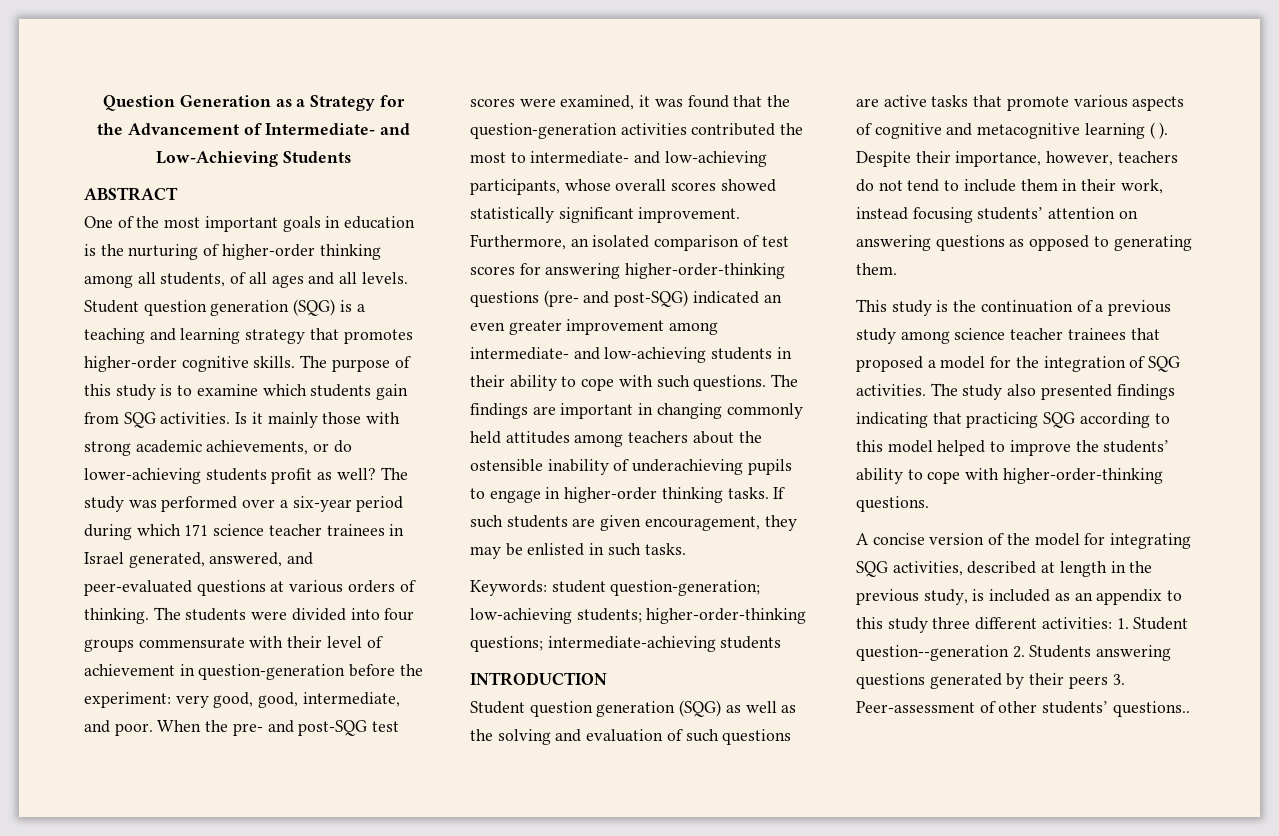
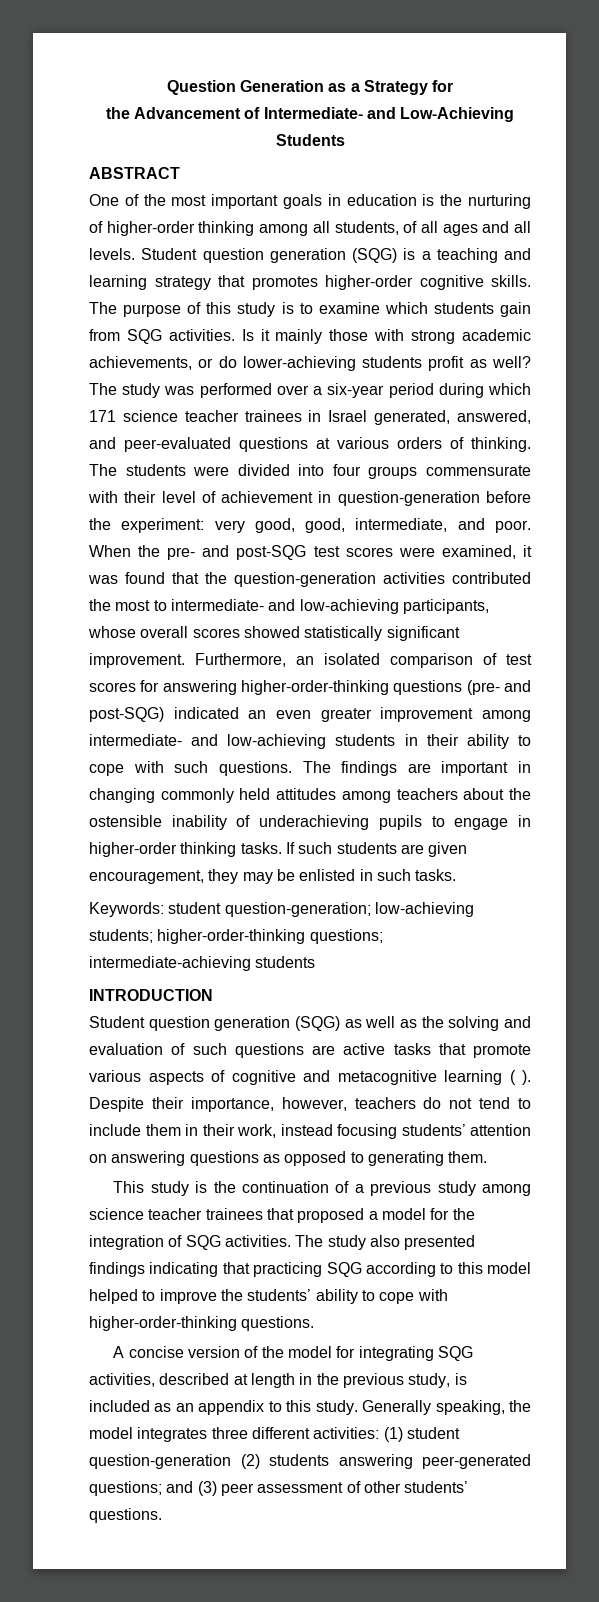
[887,617,1189,633] [856,645,1172,661] [856,673,1125,689] [856,701,975,713] study three different activities: 1. Student question--generation 2. Students answering questions generated by their peers 3. Peer-assessment -> [315,1400,531,1415] [89,1427,460,1442] [89,1454,531,1469] [89,1481,344,1496] study. Generally speaking, the model integrates three different activities: (1) student question-generation (2) students answering peer-generated questions; and (3) peer assessment
[1112,701,1190,717] questions.. -> [89,1508,162,1523] questions.

